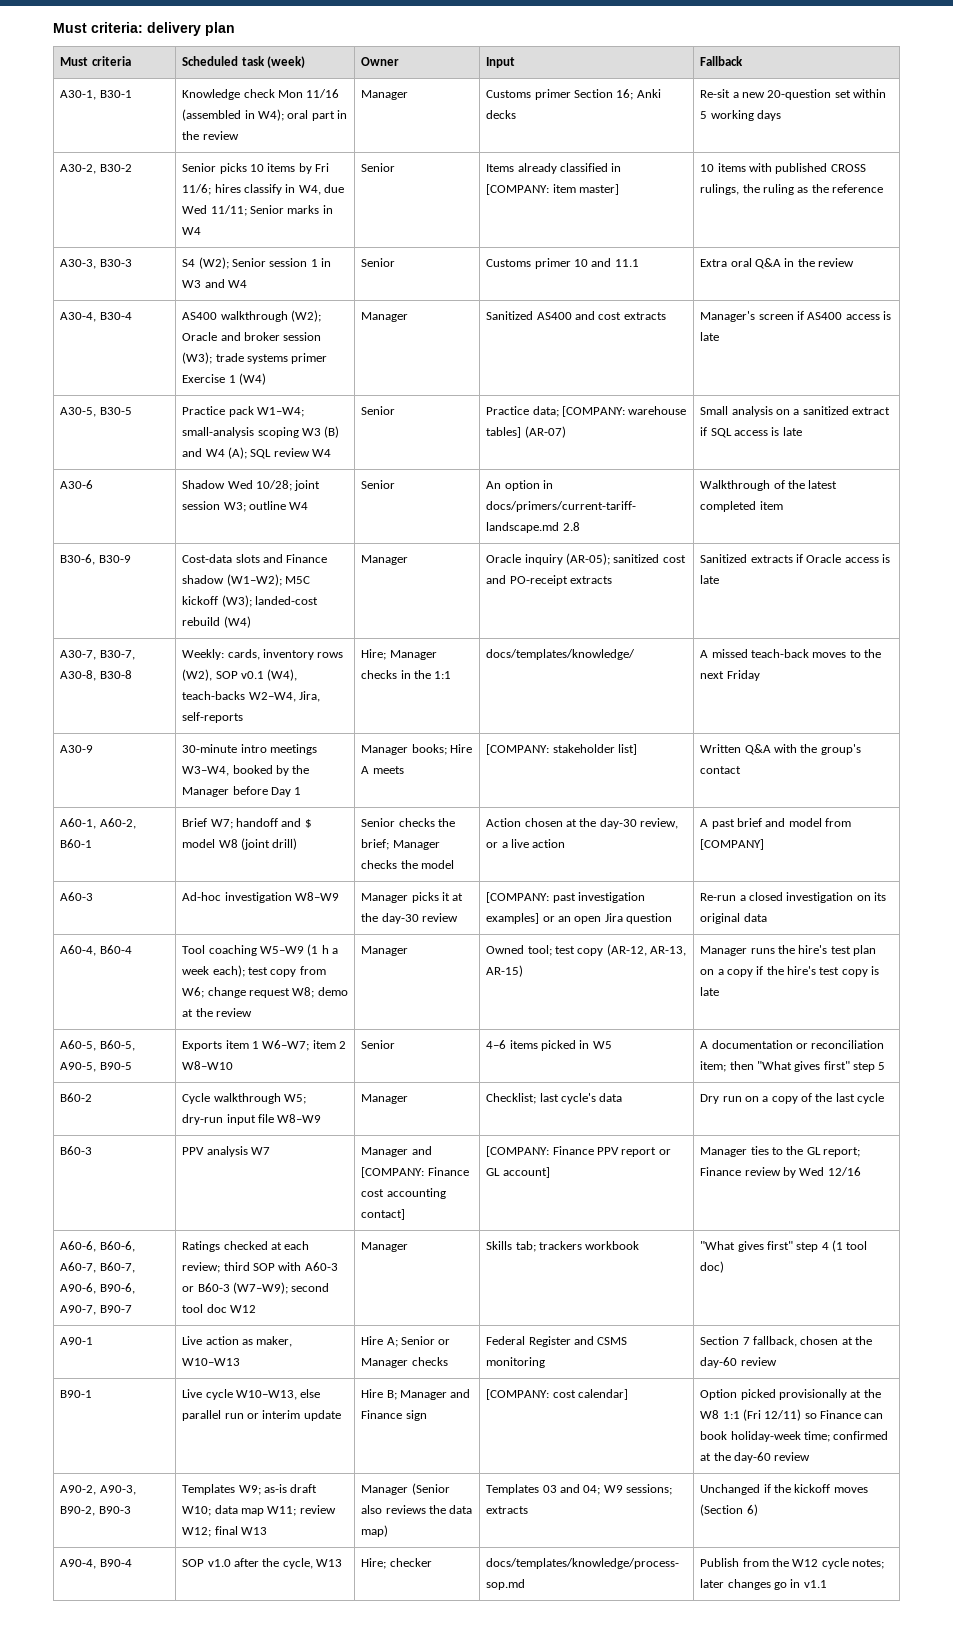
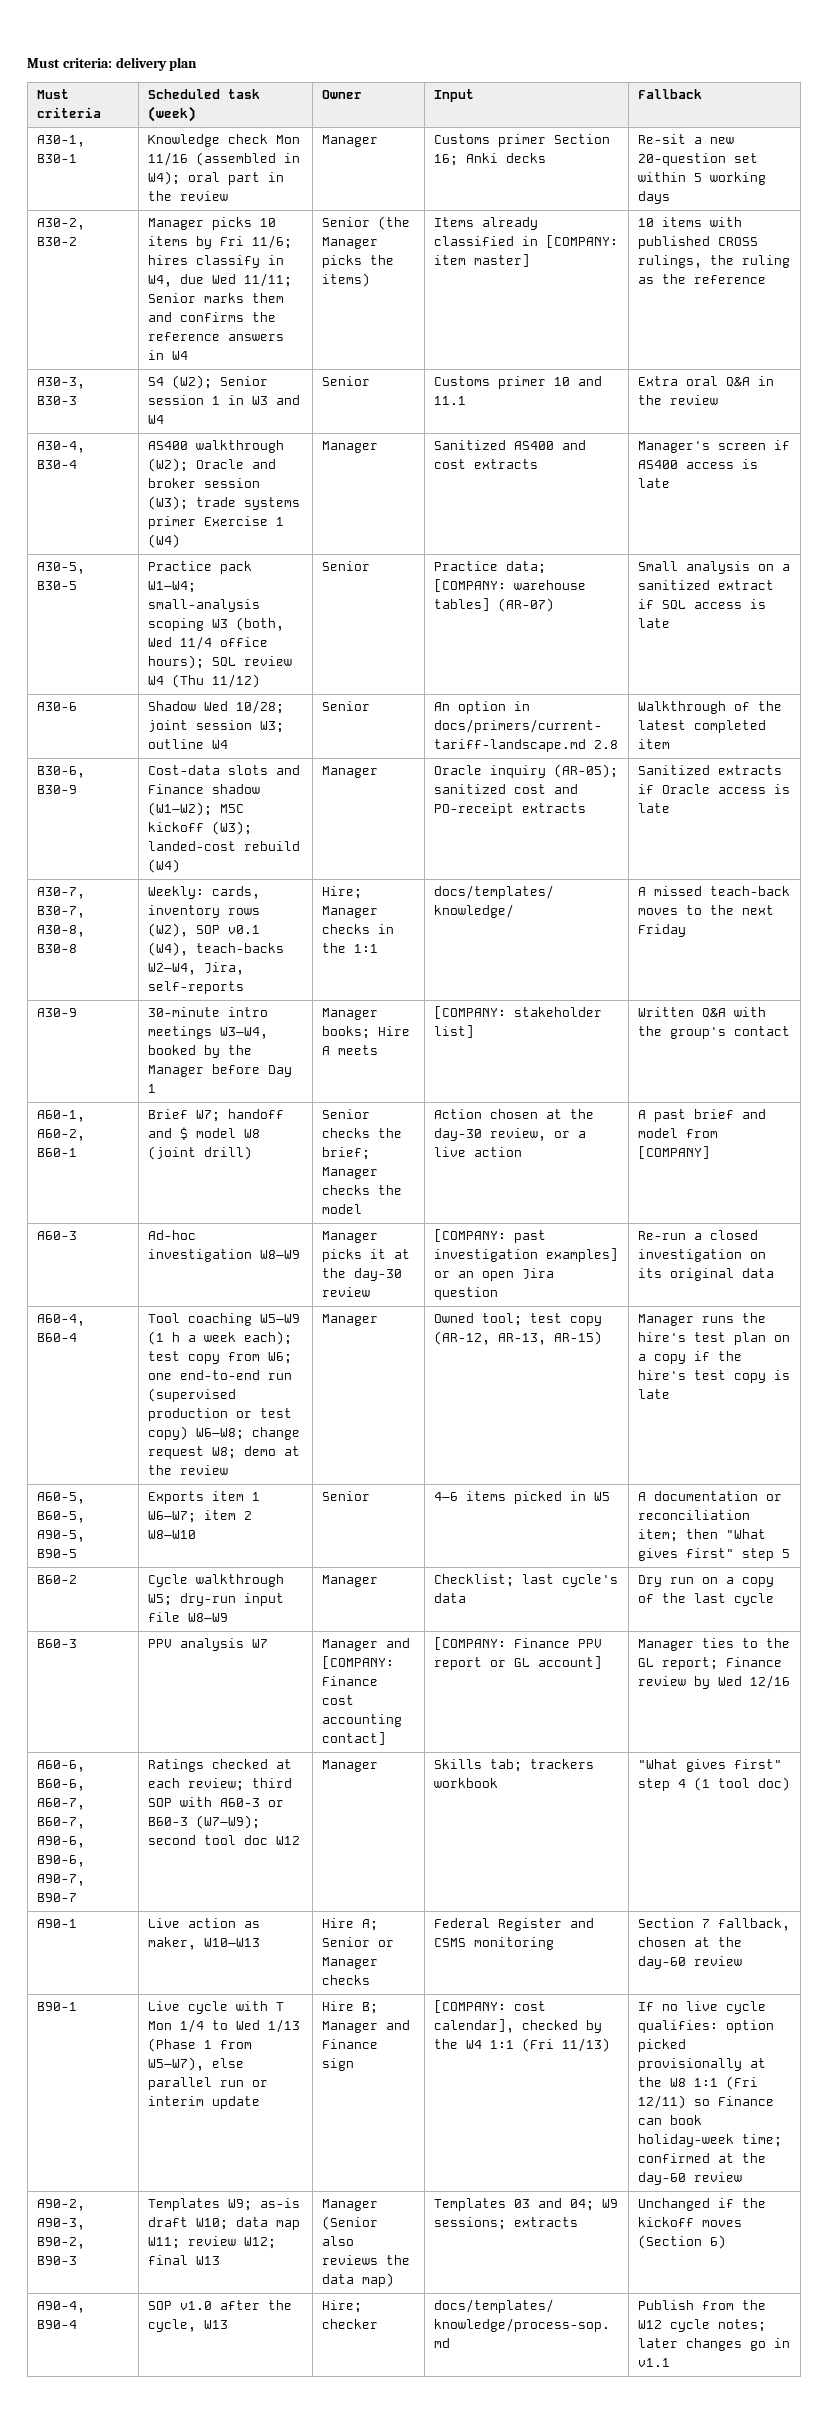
[182,163,217,172] Senior -> [148,218,205,230] Manager
[322,205,333,214] [182,227,202,235] [361,163,396,172] in W4 | Senior -> [252,293,285,303] [148,312,277,322] [148,332,285,341] [148,350,189,360] [322,216,411,230] [322,237,379,249] [322,255,395,268] [322,273,371,287] them and confirms the reference answers in W4 | Senior (the Manager picks the items)
[324,426,340,438] [182,447,247,459] (B) and W4 (A); -> [236,617,285,631] [148,636,269,650] [148,655,205,669] (both, Wed 11/4 office hours);
(332, 453) none -> [172,674,261,688] (Thu 11/12)
(205, 992) none -> [148,1370,293,1380] [148,1388,237,1402] [148,1408,293,1421] [148,1426,245,1440] one end-to-end run (supervised production or test copy) W6–W8;
[235,1390,297,1400] W10–W13, -> [236,2001,285,2011] [148,2019,301,2033] [148,2038,253,2052] [148,2057,205,2071] with T Mon 1/4 to Wed 1/13 (Phase 1 from W5–W7),
[577,1389,628,1400] [700,1389,738,1400] calendar] | Option -> [434,2019,603,2033] [434,2038,611,2052] [638,2001,767,2014] [638,2020,775,2033] calendar], checked by the W4 1:1 (Fri 11/13) | If no live cycle qualifies: option

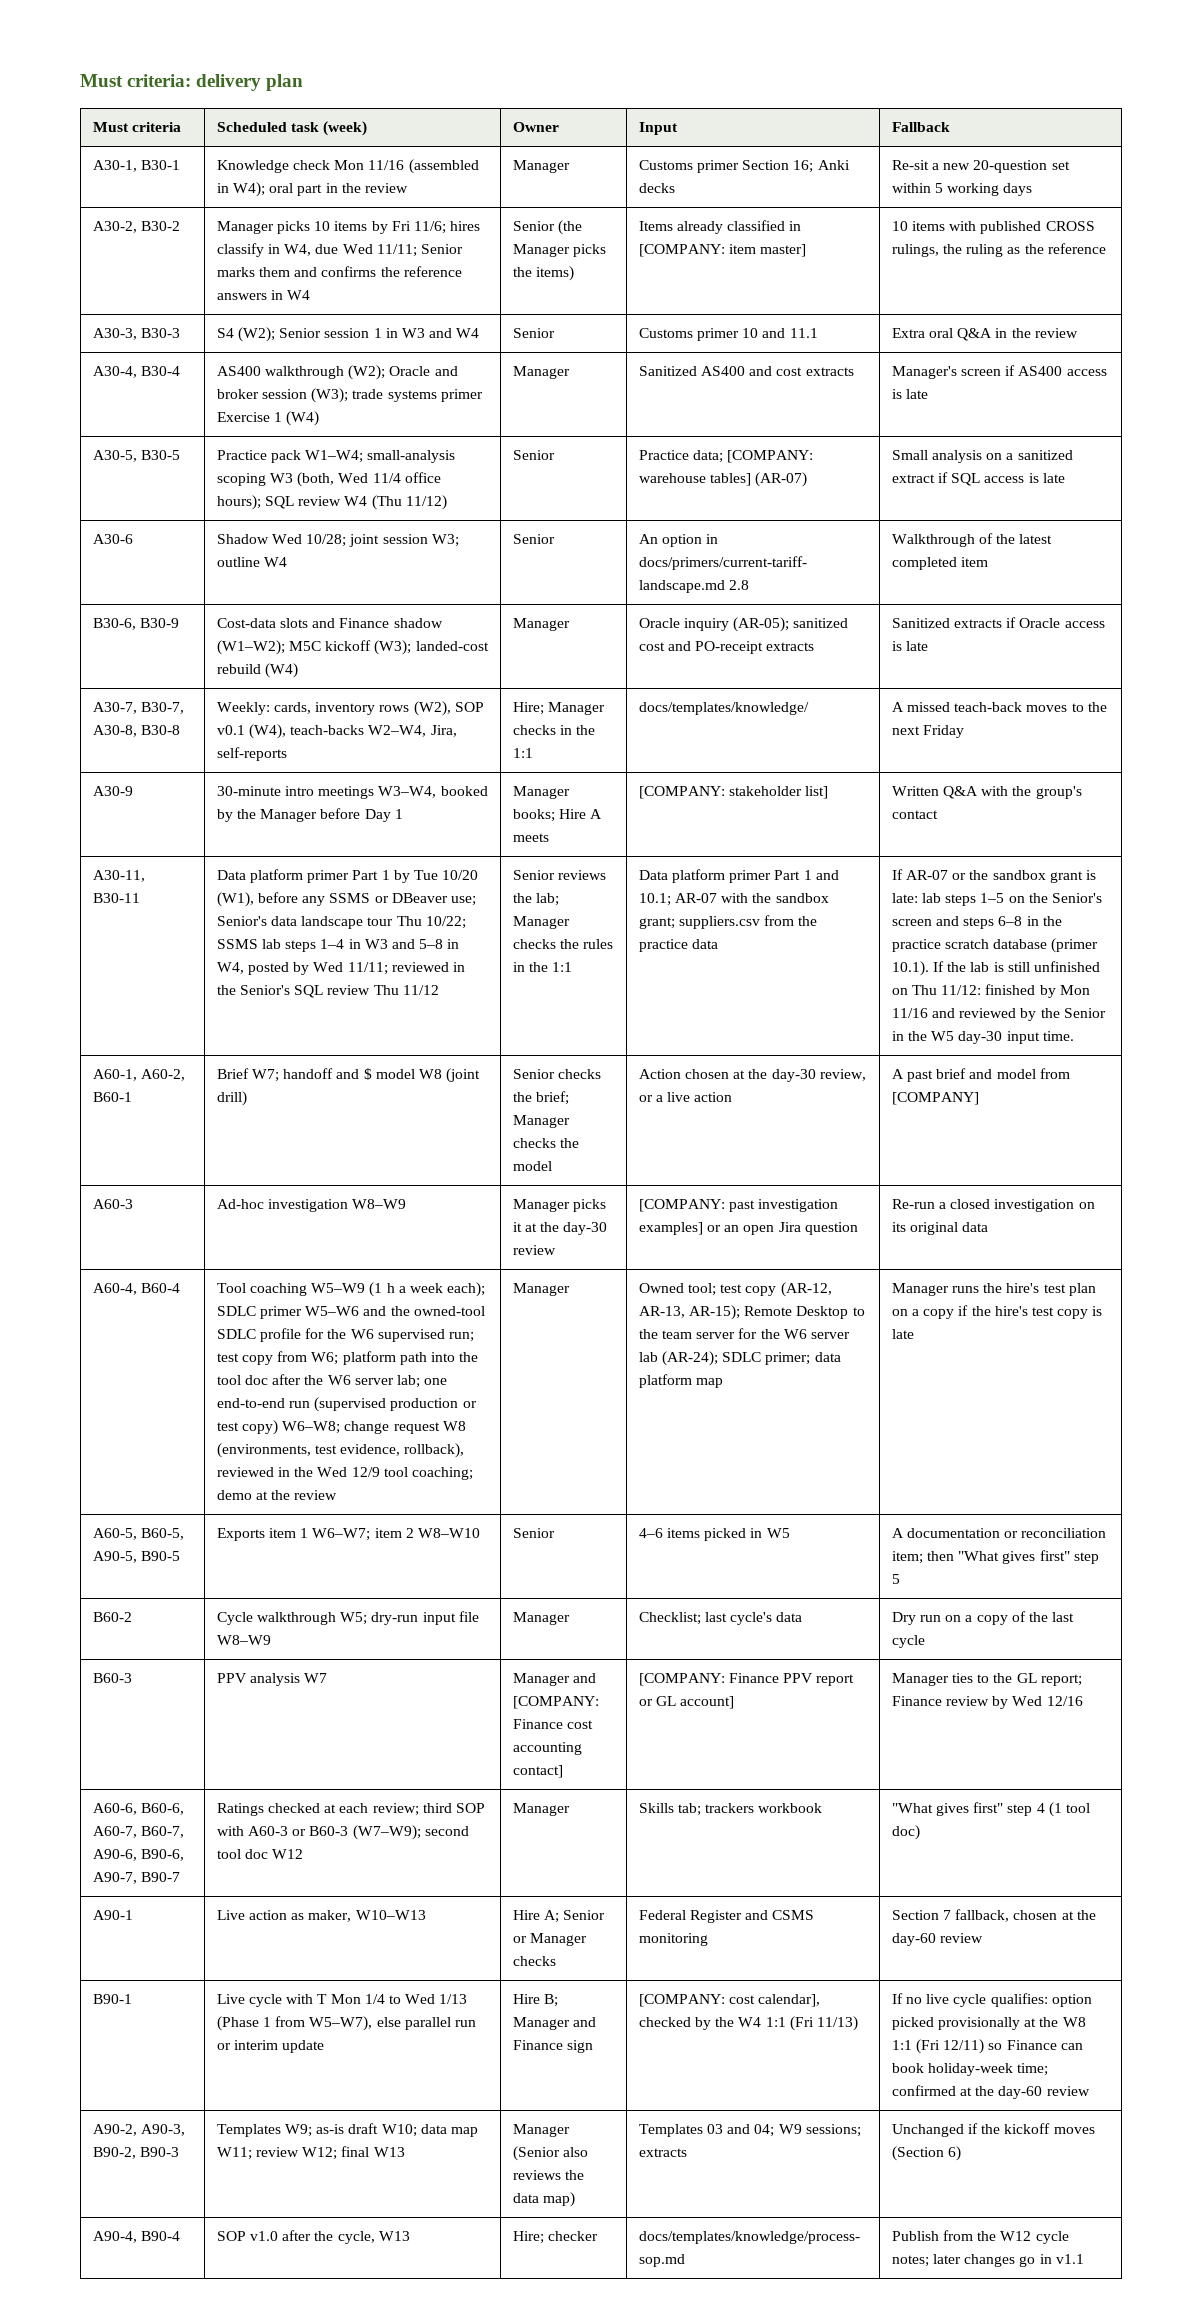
(791, 1031) none -> [92,870,145,882] [92,893,140,903] [216,869,479,883] [216,892,476,907] [216,916,466,929] [216,939,460,952] [216,962,465,975] [216,985,439,998] [512,870,607,880] [512,893,560,906] [512,916,570,929] [512,939,614,949] [512,962,573,972] [638,869,839,883] [638,893,829,906] [638,915,818,929] [638,939,719,952] [891,869,1096,883] [891,893,1102,906] [891,916,1062,929] [891,938,1099,953] [891,961,1100,976] [891,984,1090,998] [891,1008,1106,1021] [891,1031,1074,1044] // A30-11, B30-11 | Data platform primer Part 1 by Tue 10/20 (W1), before any SSMS or DBeaver use; Senior's data landscape tour Thu 10/22; SSMS lab steps 1–4 in W3 and 5–8 in W4, posted by Wed 11/11; reviewed in the Senior's SQL review Thu 11/12 | Senior reviews the lab; Manager checks the rules in the 1:1 | Data platform primer Part 1 and 10.1; AR-07 with the sandbox grant; suppliers.csv from the practice data | If AR-07 or the sandbox grant is late: lab steps 1–5 on the Senior's screen and steps 6–8 in the practice scratch database (primer 10.1). If the lab is still unfinished on Thu 11/12: finished by Mon 11/16 and reviewed by the Senior in the W5 day-30 input time.
[148,1351,293,1364] test copy from W6; -> [216,1306,485,1319] [216,1328,474,1342] [216,1351,479,1365] [216,1374,420,1388] SDLC primer W5–W6 and the owned-tool SDLC profile for the W6 supervised run; test copy from W6; platform path into the tool doc after the W6 server lab;
[212,1447,237,1459] W8; -> [442,1421,466,1431] [216,1443,465,1458] [216,1467,473,1480] W8 (environments, test evidence, rollback), reviewed in the Wed 12/9 tool coaching;
[554,1331,603,1345] AR-15) -> [689,1305,865,1320] [638,1328,850,1339] [638,1351,841,1366] [638,1374,724,1388] AR-15); Remote Desktop to the team server for the W6 server lab (AR-24); SDLC primer; data platform map

